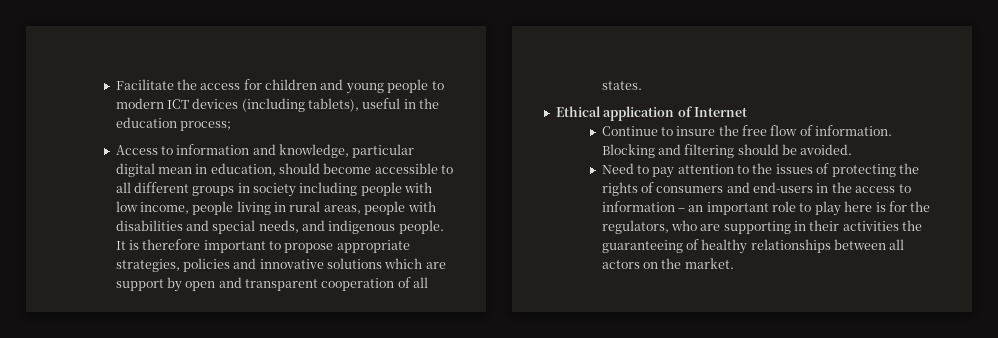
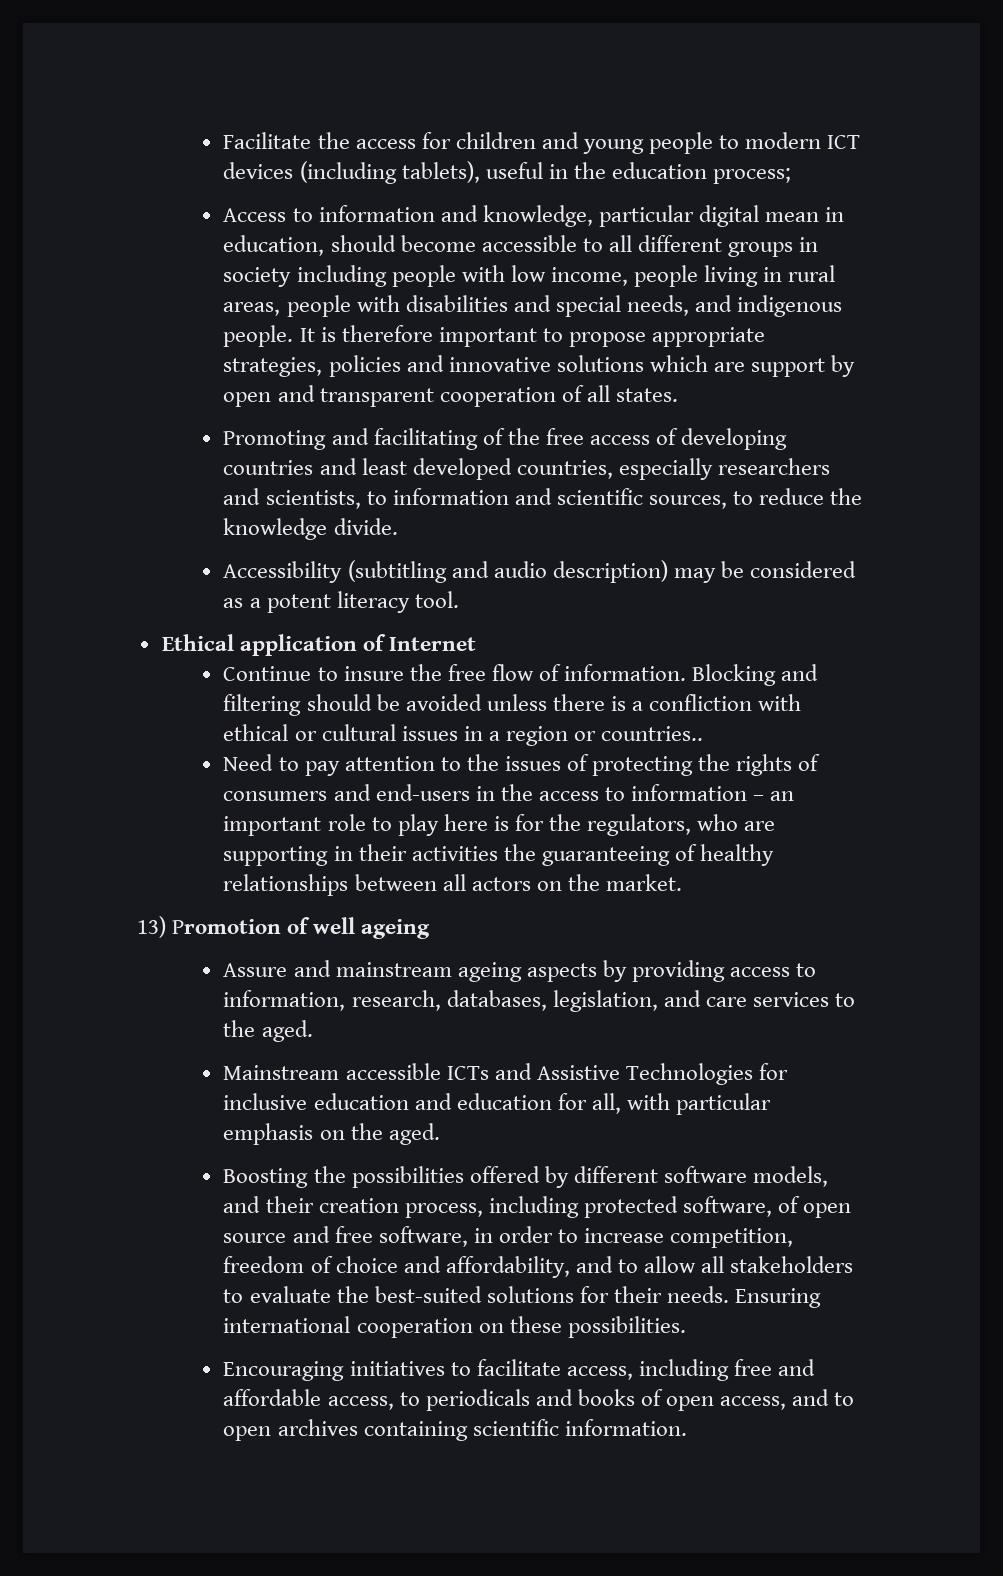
(642, 85) none -> [223,428,788,450] [223,458,830,480] [223,488,863,509] [223,518,398,540] [223,560,856,583] [223,591,459,613] // Promoting and facilitating of the free access of developing countries and least developed countries, especially researchers and scientists, to information and scientific sources, to reduce the knowledge divide. // Accessibility (subtitling and audio description) may be considered as a potent literacy tool.
[800,144,853,155] avoided. -> [405,694,802,711] [223,724,704,746] avoided unless there is a confliction with ethical or cultural issues in a region or countries..
(734, 263) none -> [137,916,431,939] [223,960,817,982] [223,990,855,1012] [223,1020,313,1042] [223,1063,788,1085] [223,1093,771,1115] [223,1123,440,1145] [223,1166,828,1188] [223,1196,852,1218] [223,1226,794,1248] [223,1256,854,1278] [223,1286,822,1308] [223,1316,686,1338] [223,1359,815,1381] [223,1389,855,1411] [223,1419,687,1441] // 13) Promotion of well ageing // Assure and mainstream ageing aspects by providing access to information, research, databases, legislation, and care services to the aged. // Mainstream accessible ICTs and Assistive Technologies for inclusive education and education for all, with particular emphasis on the aged. // Boosting the possibilities offered by different software models, and their creation process, including protected software, of open source and free software, in order to increase competition, freedom of choice and affordability, and to allow all stakeholders to evaluate the best-suited solutions for their needs. Ensuring international cooperation on these possibilities. // Encouraging initiatives to facilitate access, including free and affordable access, to periodicals and books of open access, and to open archives containing scientific information.

